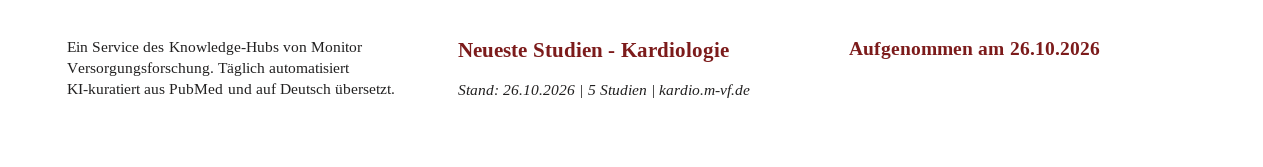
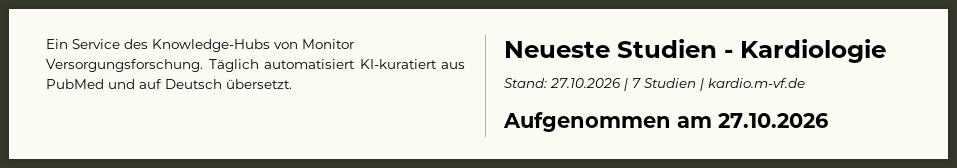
[503,85,596,98] 26.10.2026 | 5 -> [550,78,641,91] 27.10.2026 | 7
[1009,42,1100,55] 26.10.2026 -> [718,113,828,128] 27.10.2026

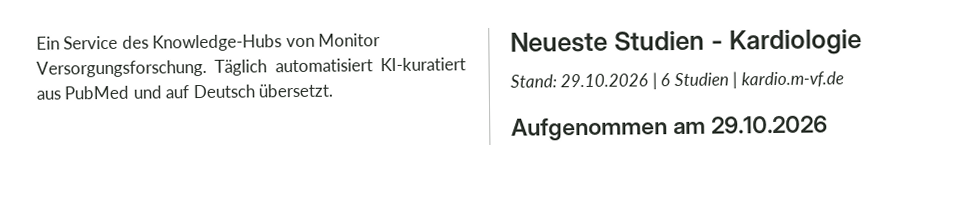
[550,78,641,91] 27.10.2026 | 7 -> [560,72,671,90] 29.10.2026 | 6
[718,113,828,128] 27.10.2026 -> [711,115,829,134] 29.10.2026

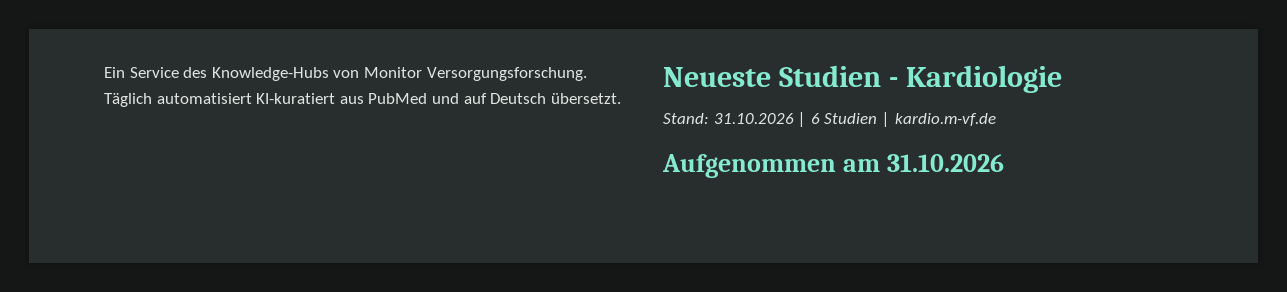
[560,73,649,88] 29.10.2026 -> [713,113,794,124] 31.10.2026
[711,115,829,134] 29.10.2026 -> [886,154,1004,172] 31.10.2026

